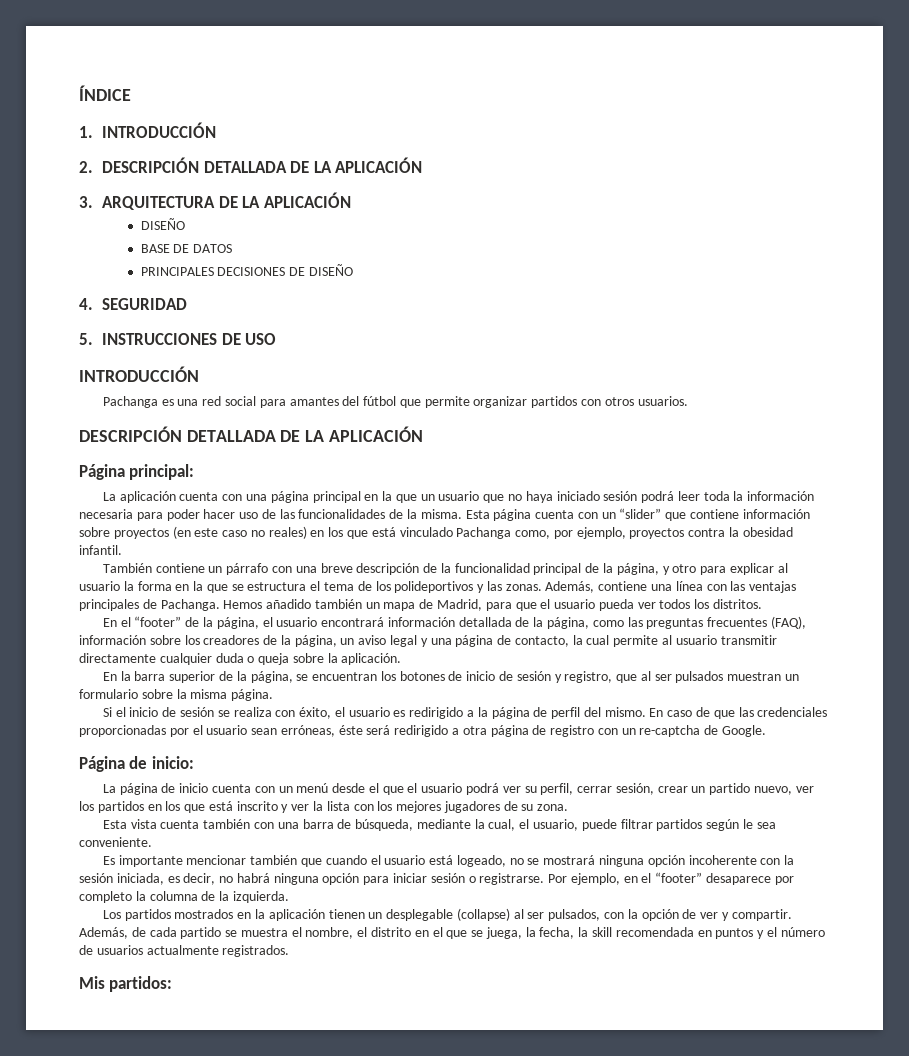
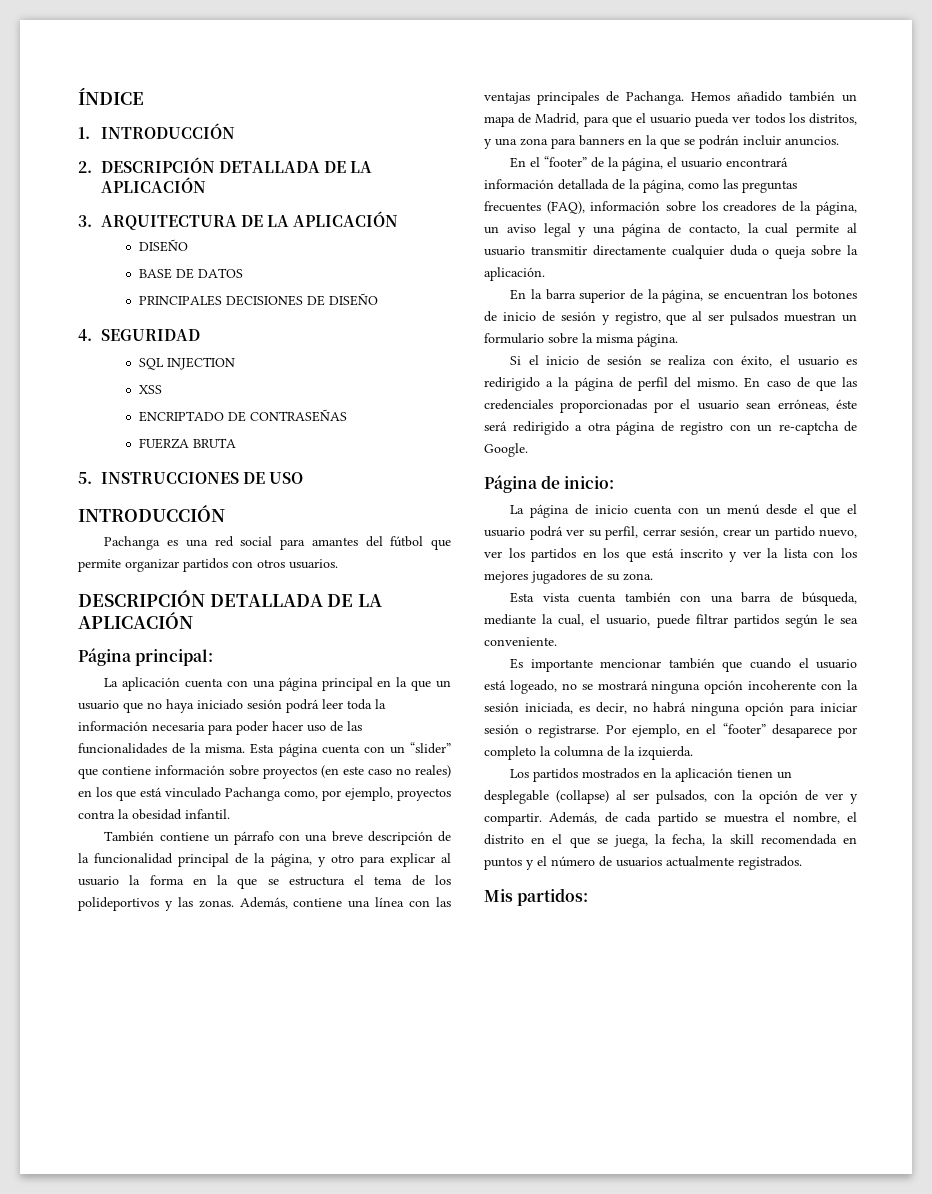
(188, 304) none -> [139,357,236,370] [139,385,163,394] [139,409,348,422] [139,438,237,449] // SQL INJECTION // XSS // ENCRIPTADO DE CONTRASEÑAS // FUERZA BRUTA
[713,599,763,609] distritos. -> [809,113,857,125] [484,135,839,149] distritos, y una zona para banners en la que se podrán incluir anuncios.

